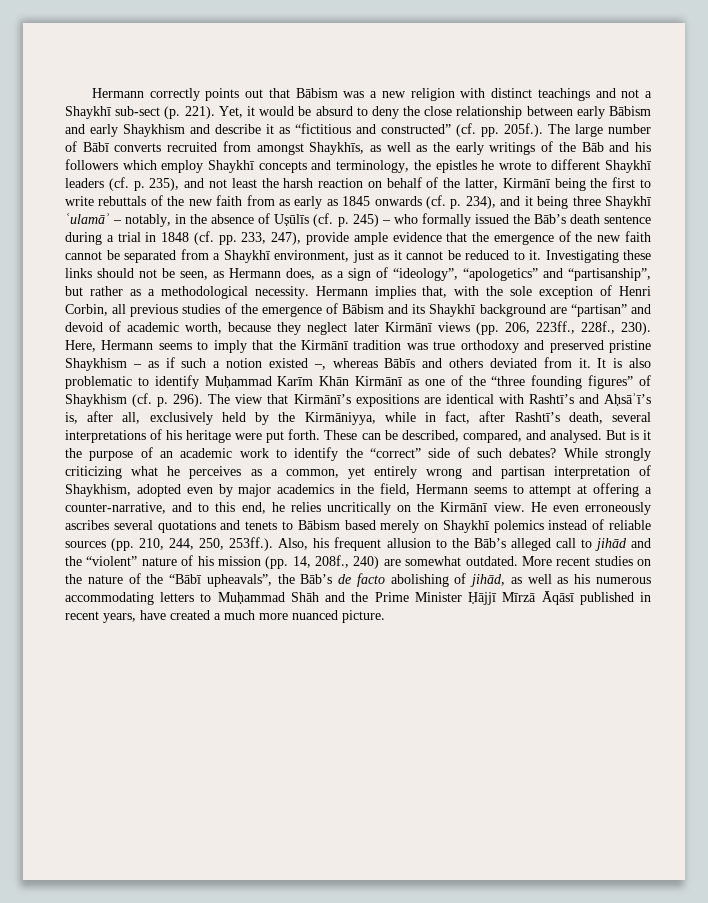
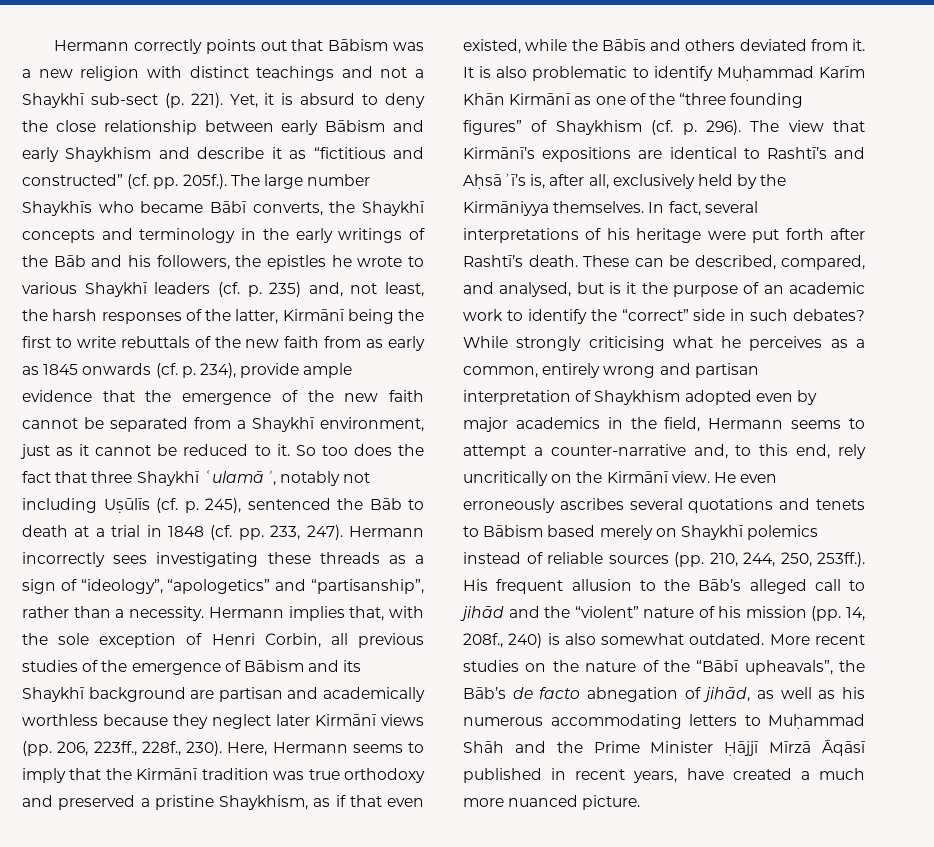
[259,106,312,116] would be -> [281,93,294,105] is
[65,141,428,155] of Bābī converts recruited from amongst Shaykhīs, as well as -> [22,201,425,216] [22,228,257,243] Shaykhīs who became Bābī converts, the Shaykhī concepts and terminology in
[65,159,410,173] followers which employ Shaykhī concepts and terminology, -> [156,255,230,270] followers,
[551,159,601,170] different -> [22,282,77,294] various
[149,177,422,191] 235), and not least the harsh reaction on behalf -> [269,282,424,297] [22,309,182,324] 235) and, not least, the harsh responses
[500,196,653,209] [65,213,651,227] [65,231,302,245] and it being three Shaykhī ʿulamāʾ – notably, in the absence of Uṣūlīs (cf. p. 245) – who formally issued the Bāb’s death sentence during a trial in 1848 (cf. pp. 233, 247), -> (236, 370) none
[545,250,651,263] [65,268,316,280] Investigating these links should not be seen, as Hermann does, -> [295,444,424,456] [22,470,371,486] [22,498,424,513] [22,525,424,540] [22,552,380,567] So too does the fact that three Shaykhī ʿulamāʾ, notably not including Uṣūlīs (cf. p. 245), sentenced the Bāb to death at a trial in 1848 (cf. pp. 233, 247). Hermann incorrectly sees investigating these threads
[65,286,248,299] but rather as a methodological -> [22,606,125,618] rather than a
[570,304,651,317] [65,321,223,334] “partisan” and devoid of academic worth, -> [218,687,425,702] [22,714,98,726] partisan and academically worthless
[609,340,652,353] [65,357,378,371] pristine Shaykhism – as if such a notion existed –, whereas -> [140,795,424,810] [463,39,598,54] a pristine Shaykhism, as if that even existed, while the
[498,394,524,404] with -> [743,148,760,159] to
[304,411,603,425] Kirmāniyya, while in fact, after Rashtī’s death, -> [463,201,701,216] Kirmāniyya themselves. In fact,
[288,429,321,440] forth. -> [785,228,865,240] [463,255,578,267] forth after Rashtī’s death.
[549,430,626,443] analysed. But -> [499,282,604,297] analysed, but
[457,447,470,458] of -> [730,309,746,321] in
[65,466,122,479] criticizing -> [588,336,665,351] criticising
[348,467,366,479] yet -> (538, 372) none
[65,484,131,497] Shaykhism, -> [594,390,681,405] Shaykhism
[577,483,653,497] [65,502,193,514] at offering a counter-narrative, and -> [533,444,728,459] a counter-narrative and,
[271,502,321,512] he relies -> [837,444,866,459] rely
[278,538,330,550] Also, his -> [463,579,488,591] His
[383,559,401,566] are -> [547,633,596,645] is also
[390,574,449,587] abolishing -> [587,687,678,702] abnegation

